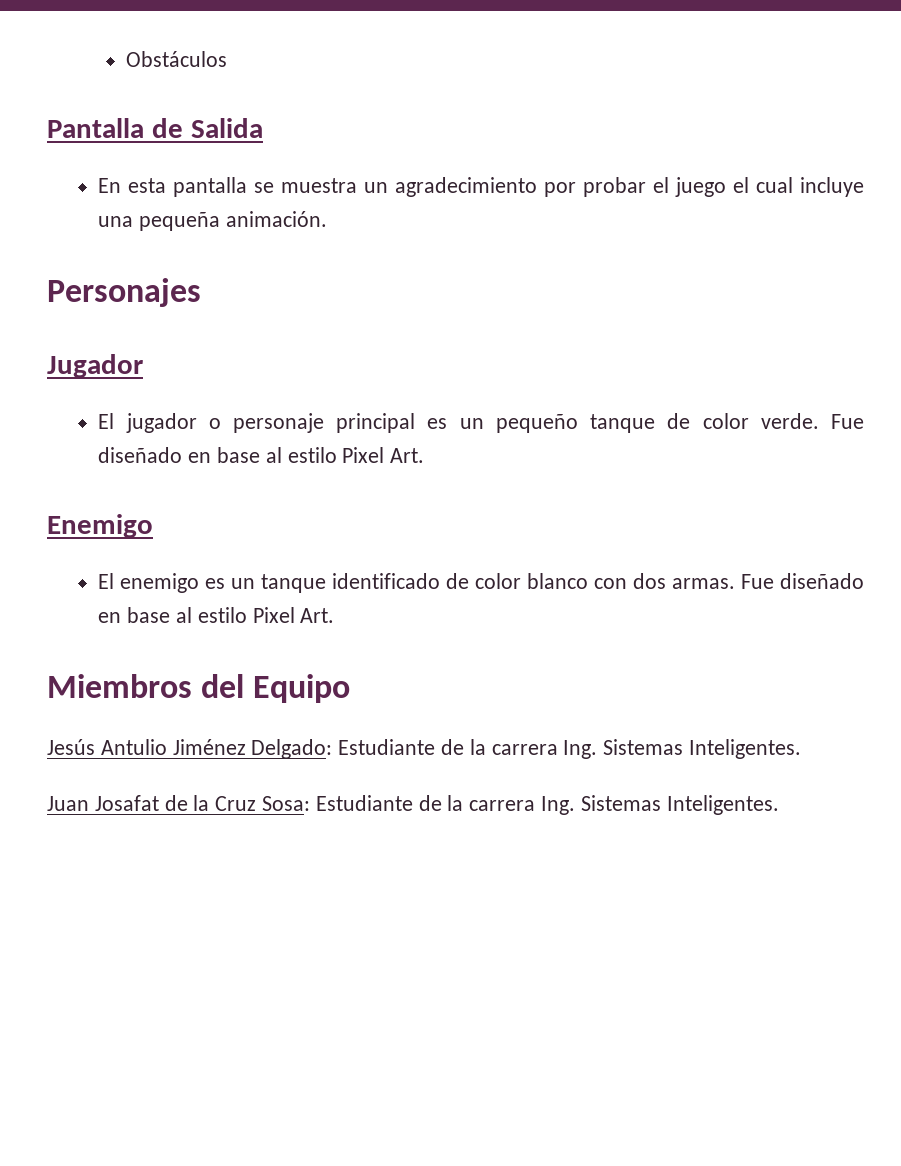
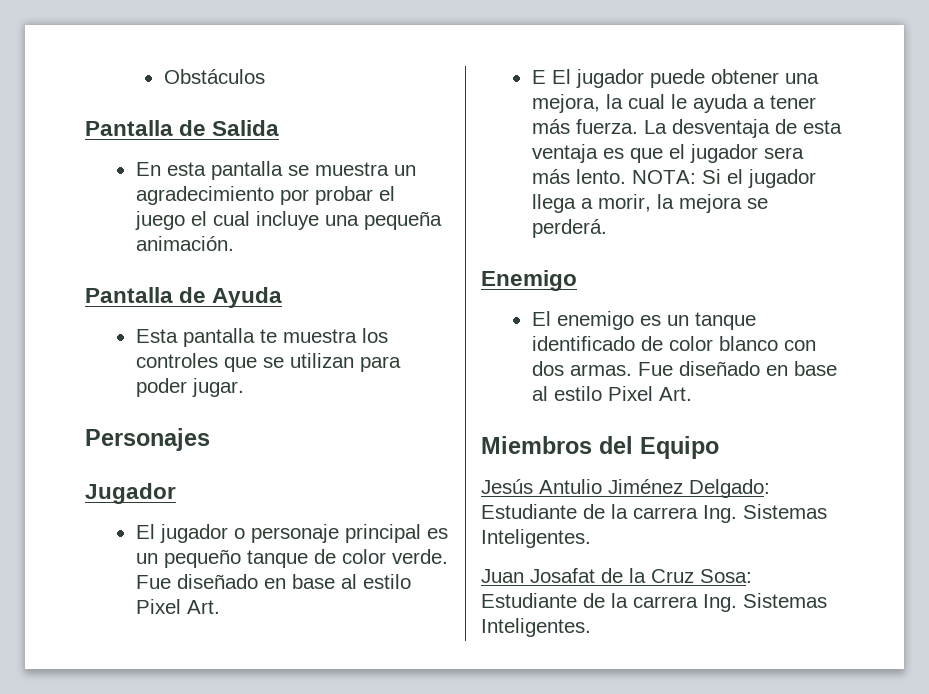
(328, 219) none -> [85,287,283,308] [135,328,388,347] [135,353,401,372] [135,378,244,397] // Pantalla de Ayuda // Esta pantalla te muestra los controles que se utilizan para poder jugar.
(425, 455) none -> [531,69,819,88] [531,94,816,113] [531,119,842,138] [531,144,804,163] [531,169,816,188] [531,194,768,213] [531,219,607,238] // E El jugador puede obtener una mejora, la cual le ayuda a tener más fuerza. La desventaja de esta ventaja es que el jugador sera más lento. NOTA: Si el jugador llega a morir, la mejora se perderá.

